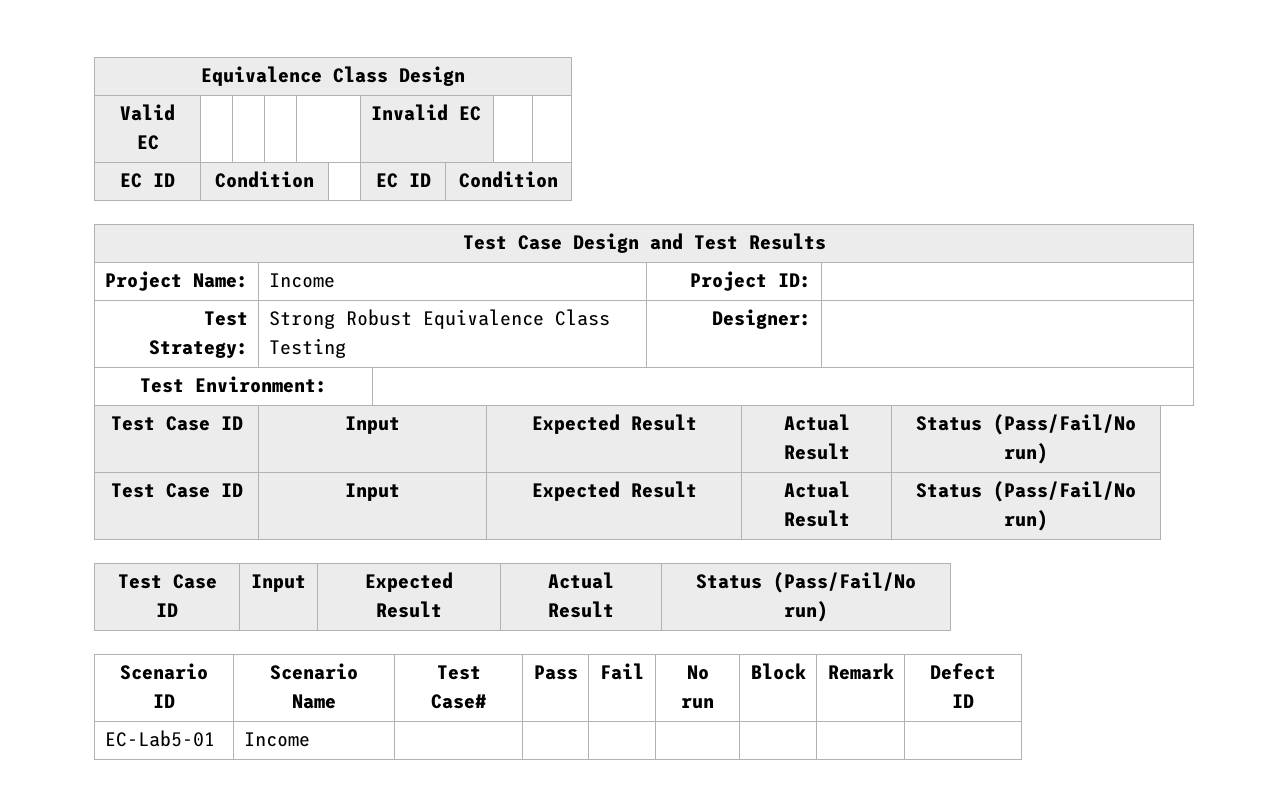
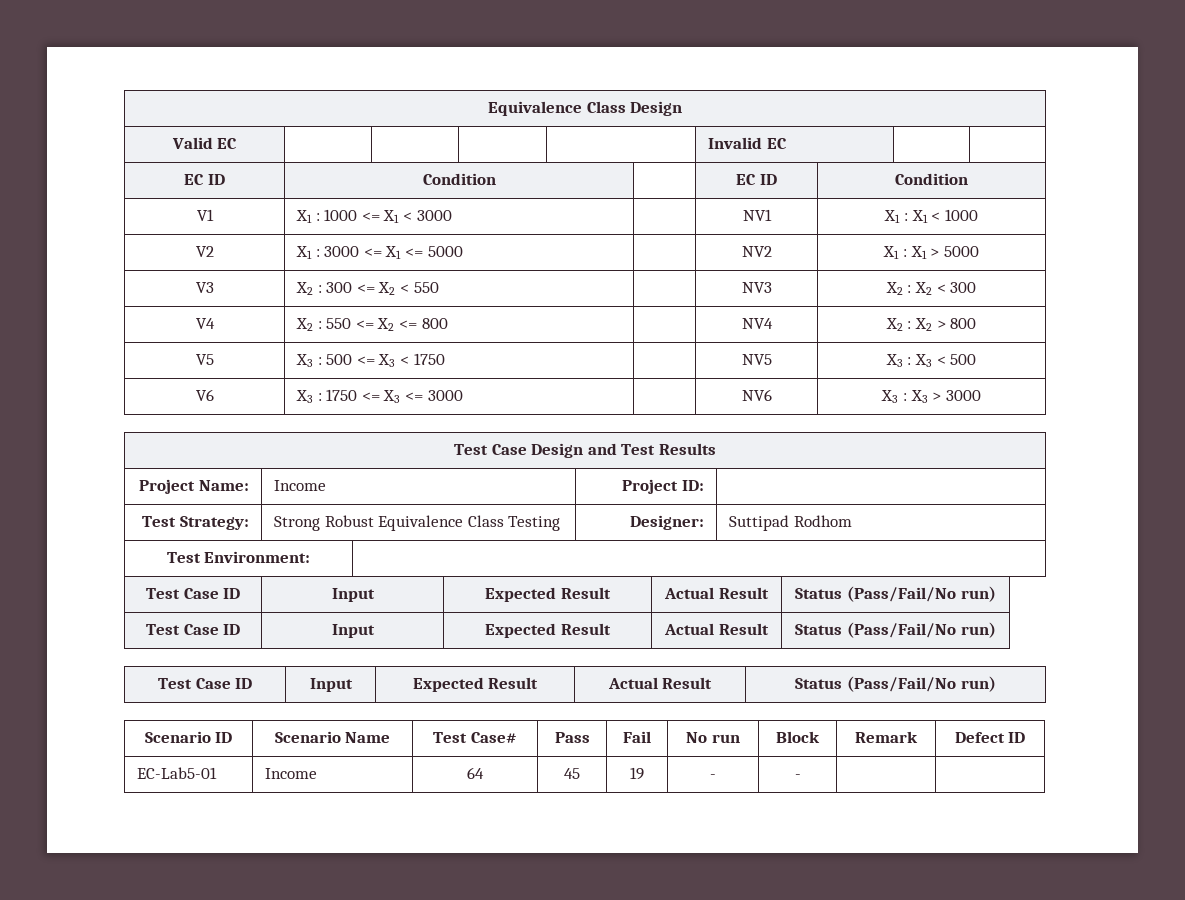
(558, 179) none -> [196,209,214,221] [296,209,452,223] [742,209,772,221] [884,209,978,223] [195,246,214,257] [296,246,463,259] [741,246,772,257] [883,246,979,259] [195,282,214,293] [296,282,439,295] [741,282,772,293] [885,282,977,295] [195,318,215,329] [296,318,448,331] [741,318,773,329] [885,318,977,331] [195,354,214,365] [296,353,445,367] [741,354,772,365] [885,354,977,367] [195,389,214,401] [296,389,463,403] [741,389,772,401] [881,390,981,403] // V1 | X1 : 1000 <= X1 < 3000 | | NV1 | X1 : X1 < 1000 // V2 | X1 : 3000 <= X1 <= 5000 | | NV2 | X1 : X1 > 5000 // V3 | X2 : 300 <= X2 < 550 | | NV3 | X2 : X2 < 300 // V4 | X2 : 550 <= X2 <= 800 | | NV4 | X2 : X2 > 800 // V5 | X3 : 500 <= X3 < 1750 | | NV5 | X3 : X3 < 500 // V6 | X3 : 1750 <= X3 <= 3000 | | NV6 | X3 : X3 > 3000
(812, 319) none -> [729,515,852,531] Suttipad Rodhom
(310, 739) | | | | -> [467,767,484,779] [564,768,580,779] [630,767,644,780] [710,774,716,779] [794,774,801,779] 64 | 45 | 19 | - | -

